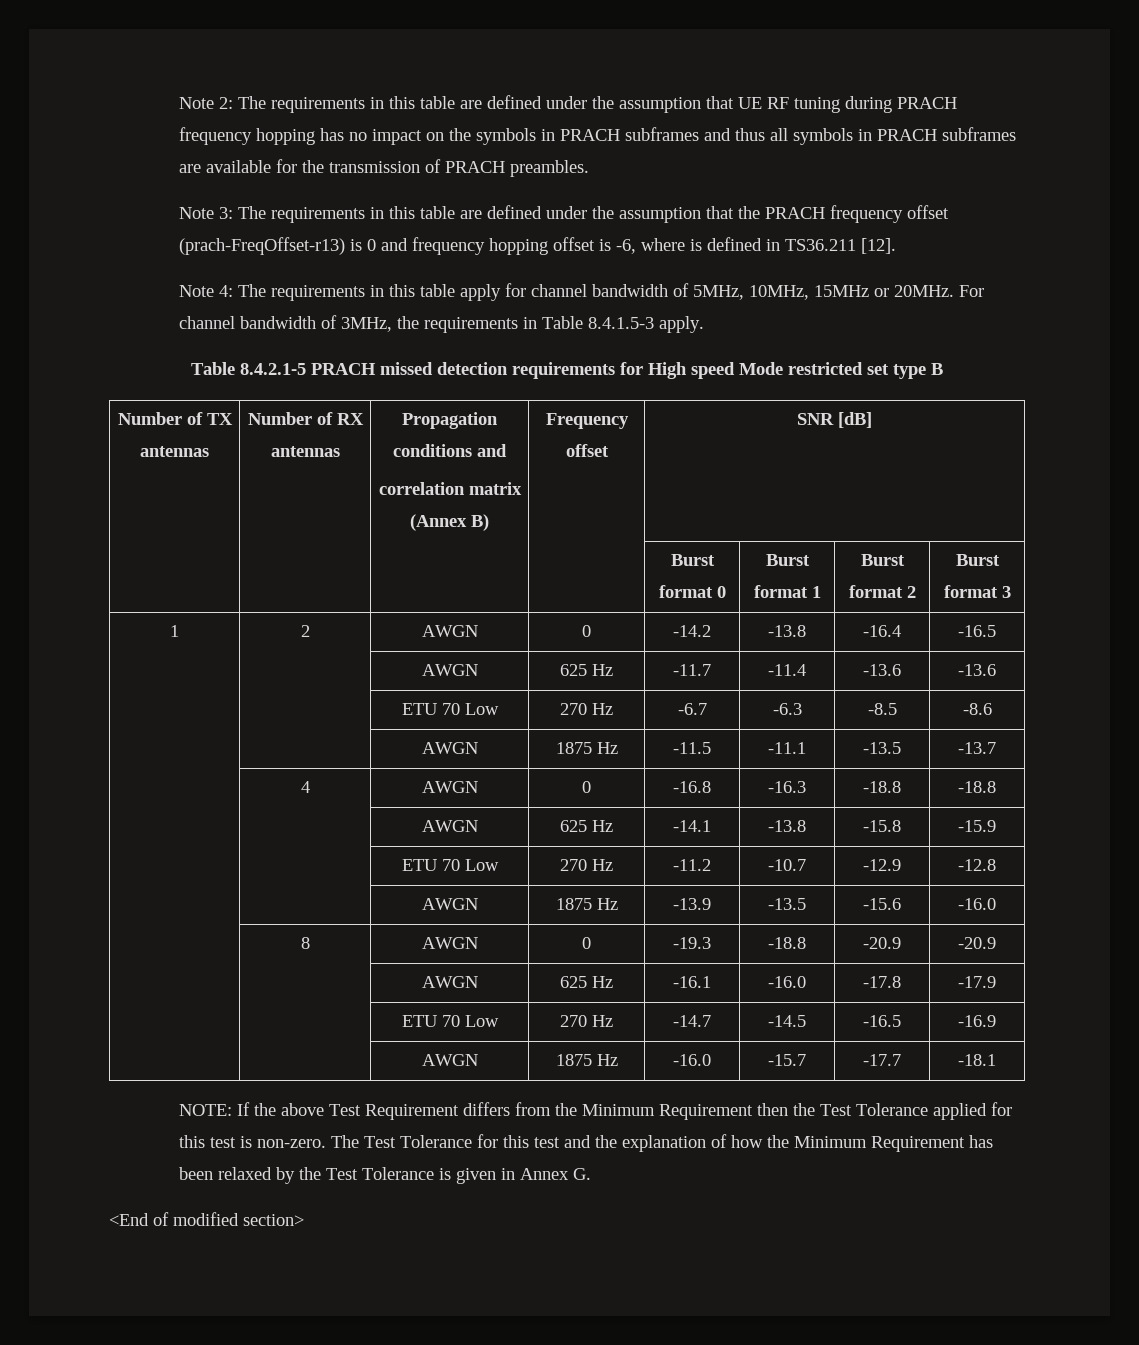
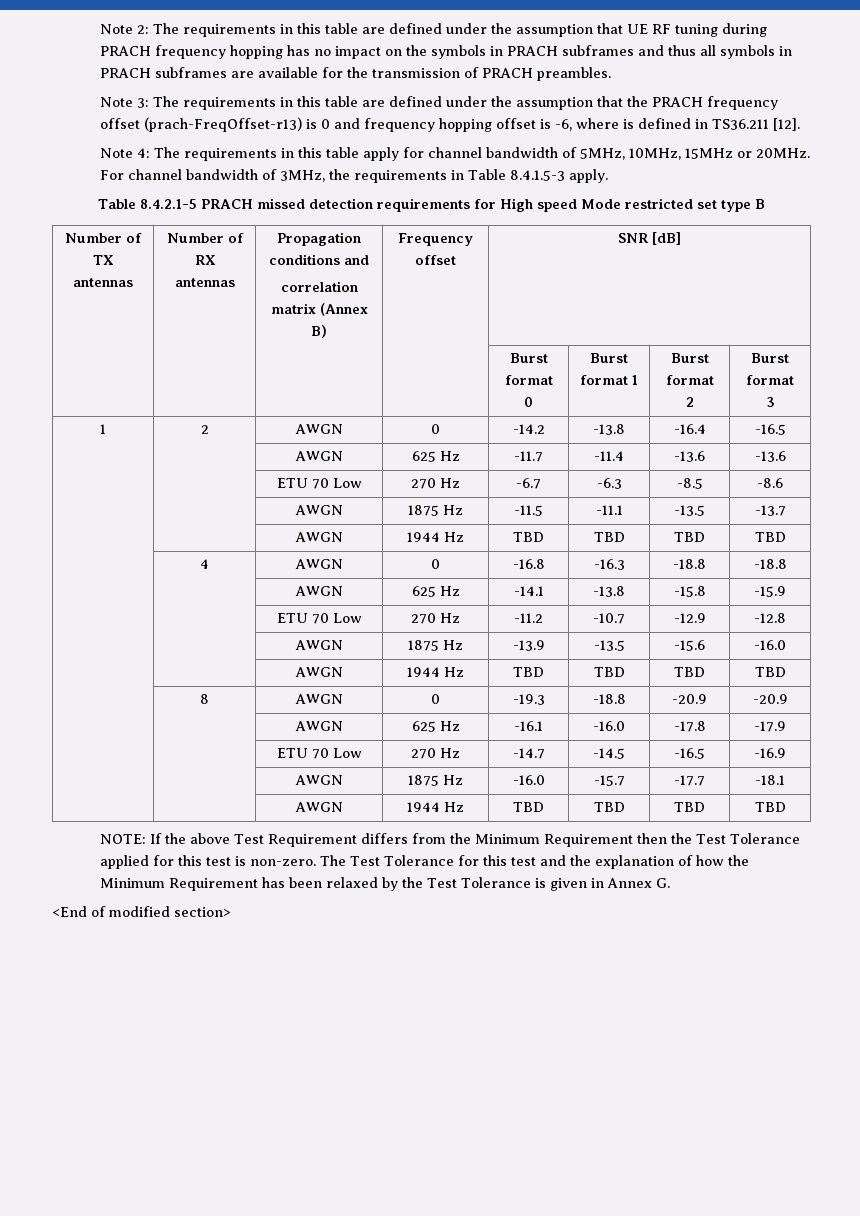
(996, 748) none -> [294,532,343,542] [407,532,464,542] [513,532,544,542] [593,532,625,542] [674,532,705,542] [754,532,786,542] // | | AWGN | 1944 Hz | TBD | TBD | TBD | TBD
(996, 904) none -> [294,667,343,677] [407,667,464,677] [513,667,544,677] [593,667,625,677] [674,667,705,677] [754,667,786,677] // | | AWGN | 1944 Hz | TBD | TBD | TBD | TBD
(996, 1060) none -> [294,802,343,812] [407,802,464,812] [513,802,544,812] [593,802,625,812] [674,802,705,812] [754,802,786,812] // | | AWGN | 1944 Hz | TBD | TBD | TBD | TBD

